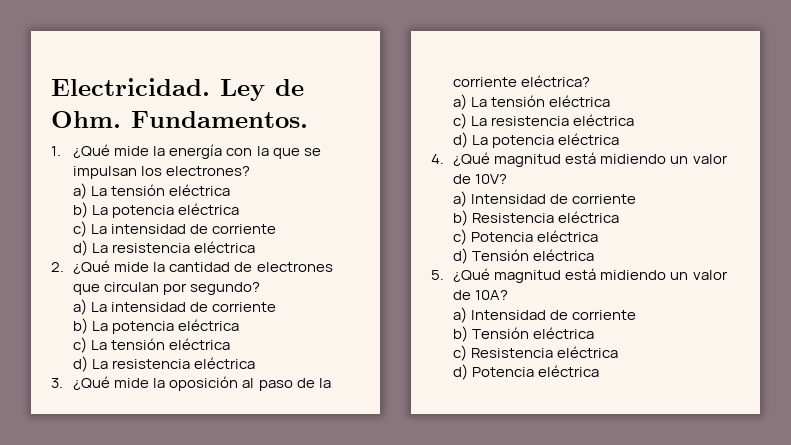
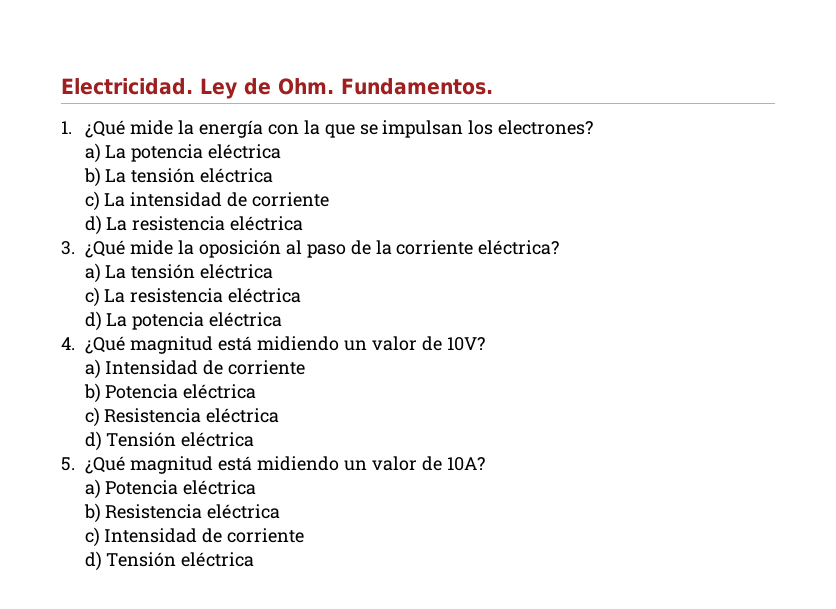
[111,184,166,196] tensión -> [131,144,204,162] potencia
[112,205,175,218] potencia -> [131,168,196,183] tensión
[51,260,333,274] [73,282,261,295] [73,299,277,315] [73,318,240,334] [73,337,231,353] [73,356,256,372] // 2. ¿Qué mide la cantidad de electrones que circulan por segundo? // a) La intensidad de corriente // b) La potencia eléctrica // c) La tensión eléctrica // d) La resistencia eléctrica -> (304, 223) none
[472,211,620,223] [453,229,534,245] Resistencia eléctrica // c) Potencia -> [105,384,257,399] [84,407,202,427] Potencia eléctrica // c) Resistencia
[471,310,637,320] [453,326,595,342] [453,345,619,361] [453,364,600,380] Intensidad de corriente // b) Tensión eléctrica // c) Resistencia eléctrica // d) Potencia eléctrica -> [105,480,257,495] [83,503,281,523] [84,527,305,547] [84,551,255,571] Potencia eléctrica // b) Resistencia eléctrica // c) Intensidad de corriente // d) Tensión eléctrica

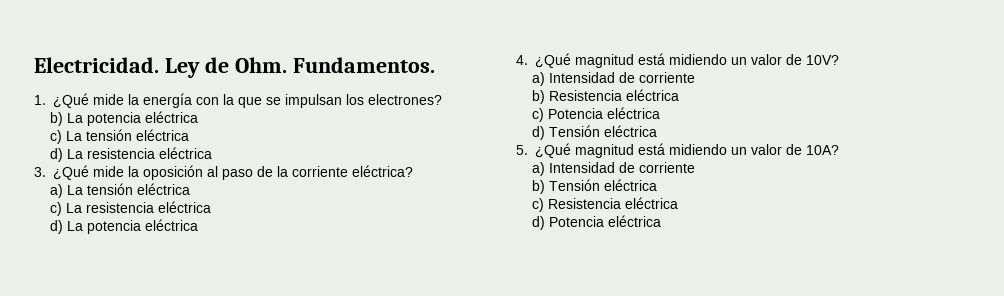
[84,143,282,163] [83,167,274,187] [84,191,329,211] a) La potencia eléctrica // b) La tensión eléctrica // c) La intensidad de corriente -> [50,111,199,126] [50,129,190,144] b) La potencia eléctrica // c) La tensión eléctrica
[105,384,257,399] [84,407,202,427] Potencia eléctrica // c) Resistencia -> [549,89,680,101] [532,108,604,122] Resistencia eléctrica // c) Potencia
[105,480,257,495] [83,503,281,523] [84,527,305,547] [84,551,255,571] Potencia eléctrica // b) Resistencia eléctrica // c) Intensidad de corriente // d) Tensión eléctrica -> [549,162,696,173] [532,179,658,194] [532,197,679,212] [532,215,662,230] Intensidad de corriente // b) Tensión eléctrica // c) Resistencia eléctrica // d) Potencia eléctrica

